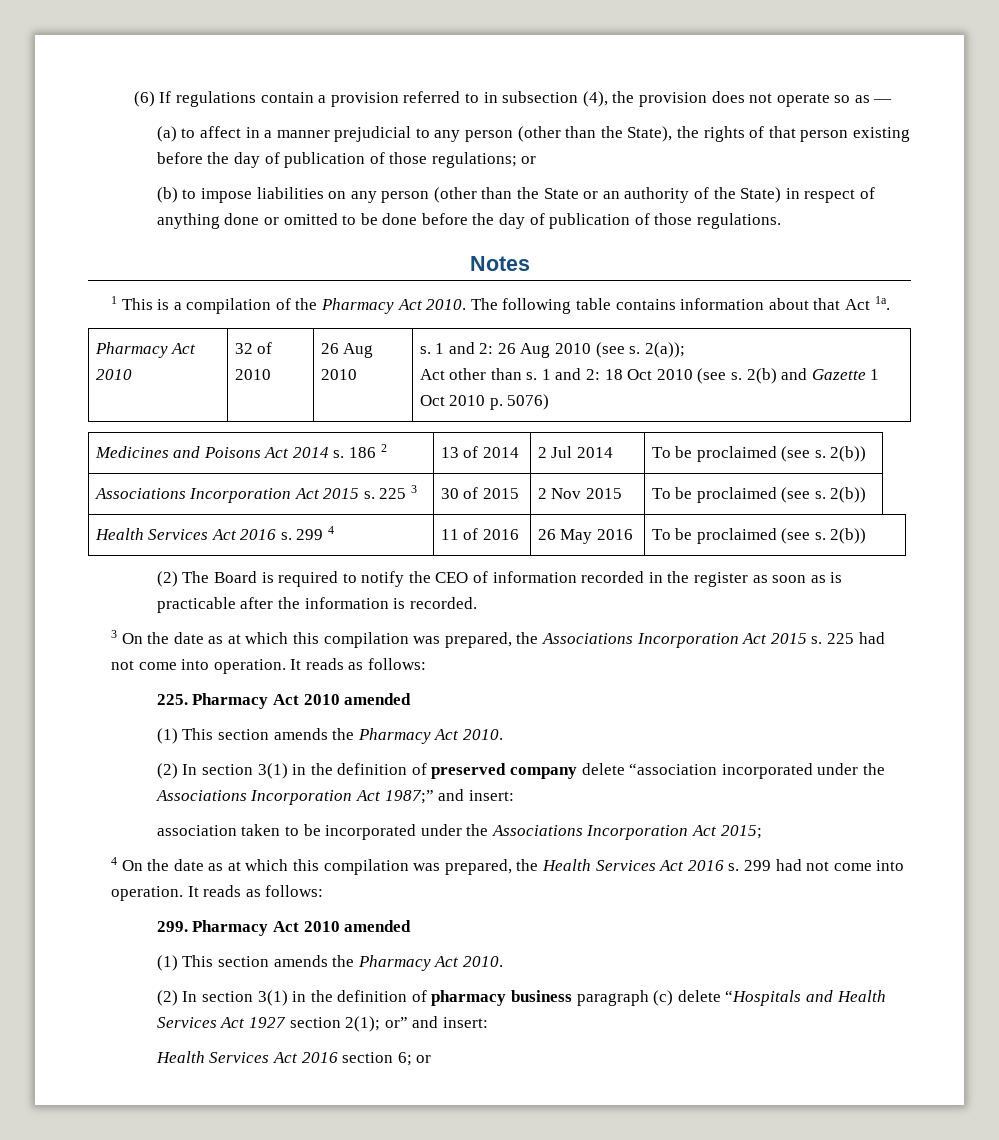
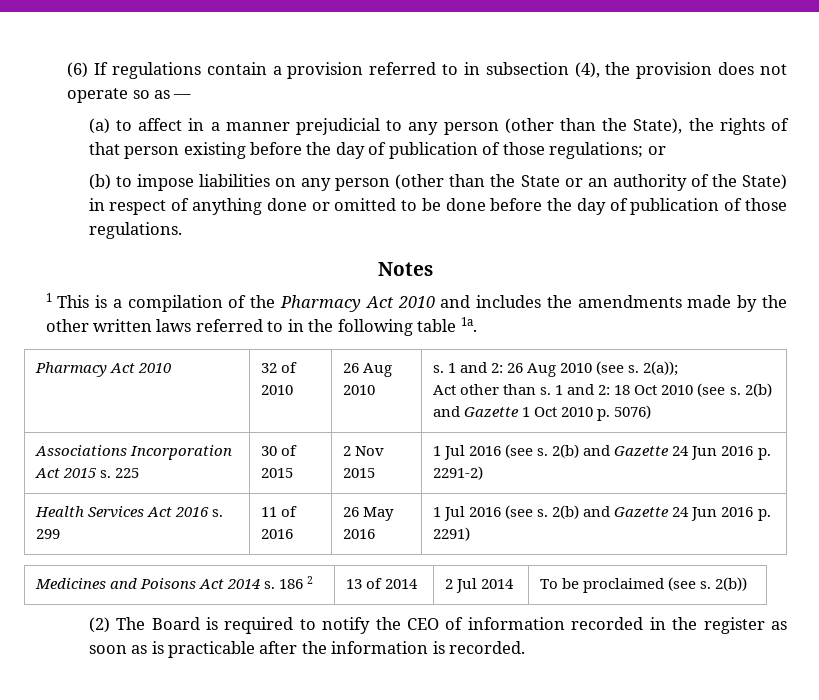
[426,298,870,314] 2010. The following table contains information about that Act -> [397,295,788,312] [45,319,457,336] 2010 and includes the amendments made by the other written laws referred to in the following table
(550, 402) none -> [34,445,233,460] [34,468,140,478] [260,445,298,456] [260,468,293,478] [342,446,385,456] [342,468,375,478] [432,444,771,460] [432,466,483,480] [34,506,224,518] [35,529,60,539] [260,506,298,517] [260,529,293,539] [342,507,395,521] [342,529,375,539] [432,505,771,521] [432,527,470,541] // Associations Incorporation Act 2015 s. 225 | 30 of 2015 | 2 Nov 2015 | 1 Jul 2016 (see s. 2(b) and Gazette 24 Jun 2016 p. 2291-2) // Health Services Act 2016 s. 299 | 11 of 2016 | 26 May 2016 | 1 Jul 2016 (see s. 2(b) and Gazette 24 Jun 2016 p. 2291)
[94,485,418,503] [440,487,519,499] [537,488,622,499] [651,487,867,503] [94,526,335,540] [440,528,519,540] [537,529,633,544] [651,528,867,544] // Associations Incorporation Act 2015 s. 225 3 | 30 of 2015 | 2 Nov 2015 | To be proclaimed (see s. 2(b)) // Health Services Act 2016 s. 299 4 | 11 of 2016 | 26 May 2016 | To be proclaimed (see s. 2(b)) -> (748, 584) none
[110,630,885,648] [110,658,427,674] [156,693,412,709] [156,728,503,744] [156,763,886,779] [155,789,514,805] [156,824,762,840] [110,857,905,875] [110,885,324,901] [156,920,412,936] [156,955,503,971] [156,990,886,1006] [156,1016,488,1032] [155,1051,432,1066] // 3 On the date as at which this compilation was prepared, the Associations Incorporation Act 2015 s. 225 had not come into operation. It reads as follows: // 225. Pharmacy Act 2010 amended // (1) This section amends the Pharmacy Act 2010. // (2) In section 3(1) in the definition of preserved company delete “association incorporated under the Associations Incorporation Act 1987;” and insert: // association taken to be incorporated under the Associations Incorporation Act 2015; // 4 On the date as at which this compilation was prepared, the Health Services Act 2016 s. 299 had not come into operation. It reads as follows: // 299. Pharmacy Act 2010 amended // (1) This section amends the Pharmacy Act 2010. // (2) In section 3(1) in the definition of pharmacy business paragraph (c) delete “Hospitals and Health Services Act 1927 section 2(1); or” and insert: // Health Services Act 2016 section 6; or -> (526, 647) none

